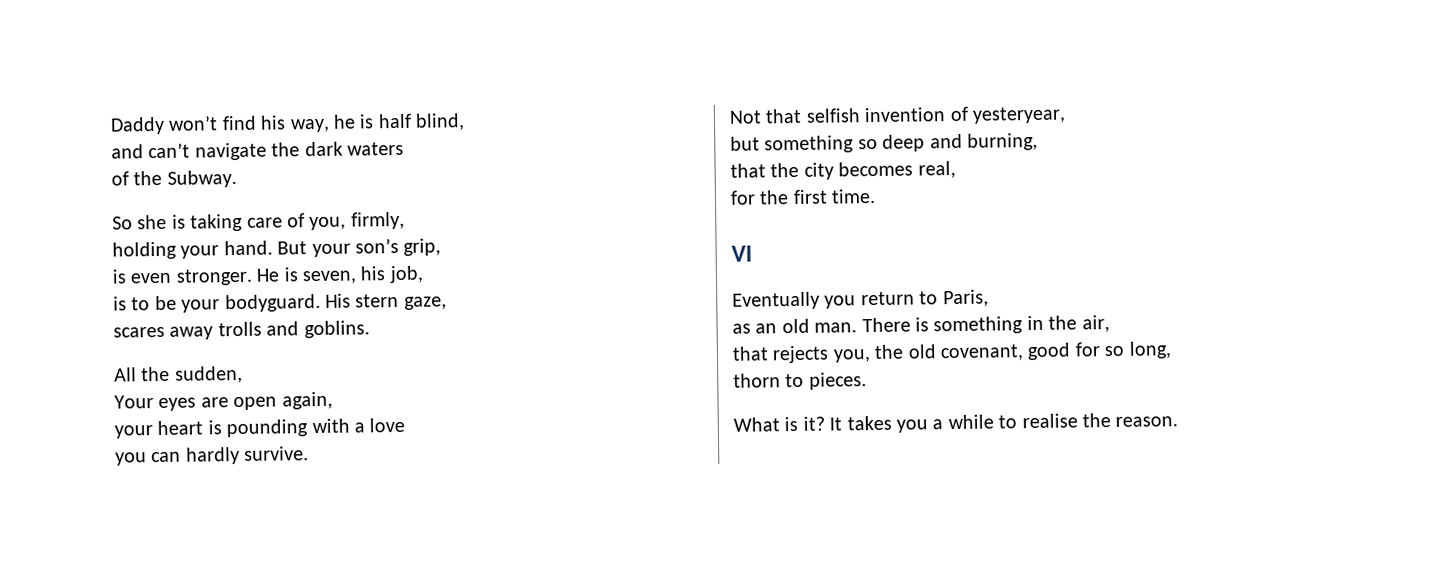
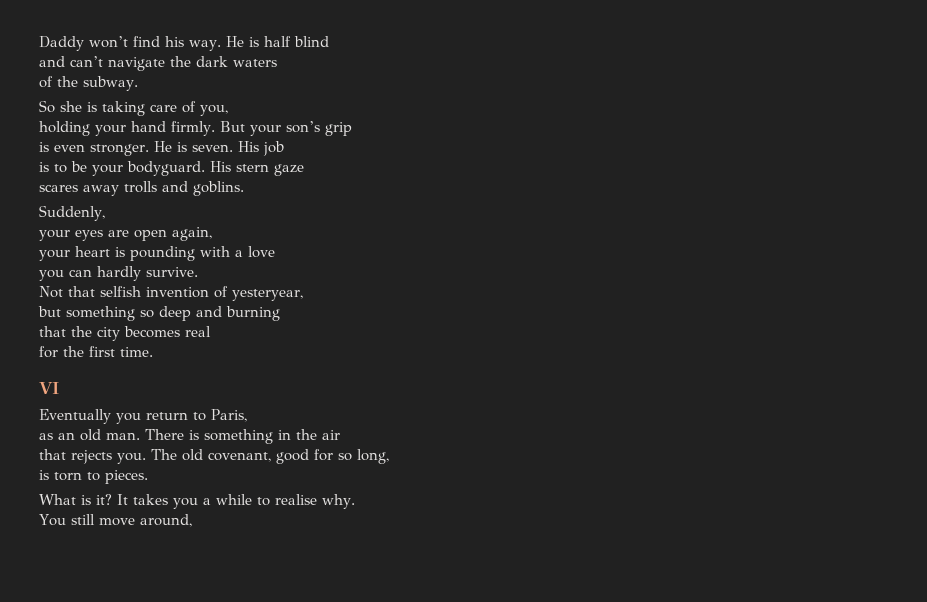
[289,114,356,133] way, he -> [189,36,244,51] way. He
[415,113,466,131] blind, -> [293,36,329,47] blind
[166,170,237,188] Subway. -> [83,76,138,91] subway.
[350,211,405,230] firmly, -> (228, 110) none
[223,240,273,256] hand. -> [131,121,215,136] hand firmly.
[403,238,442,256] grip, -> [324,122,352,136] grip
[302,265,424,285] seven, his job, -> [191,141,284,156] seven. His job
[403,296,447,310] gaze, -> [274,164,304,176] gaze
[114,365,243,384] [114,395,154,409] All the sudden, // Your -> [39,205,105,221] [39,230,70,241] Suddenly, // your
[967,132,1038,151] burning, -> [226,306,280,321] burning
[917,160,956,179] real, -> [185,326,211,337] real
[1081,315,1110,333] air, -> [322,430,340,440] air
[832,344,904,363] you, the -> [117,449,177,464] you. The
[733,373,781,388] thorn -> [39,470,82,481] is torn
[1082,413,1179,428] the reason. -> [322,494,355,509] [39,514,192,527] why. // You still move around,

